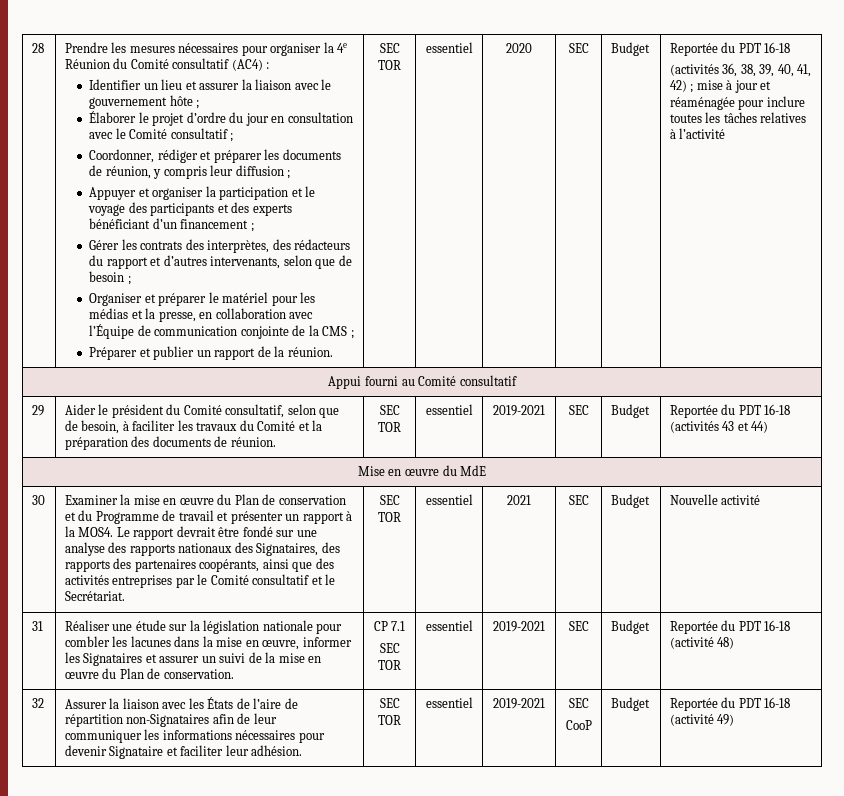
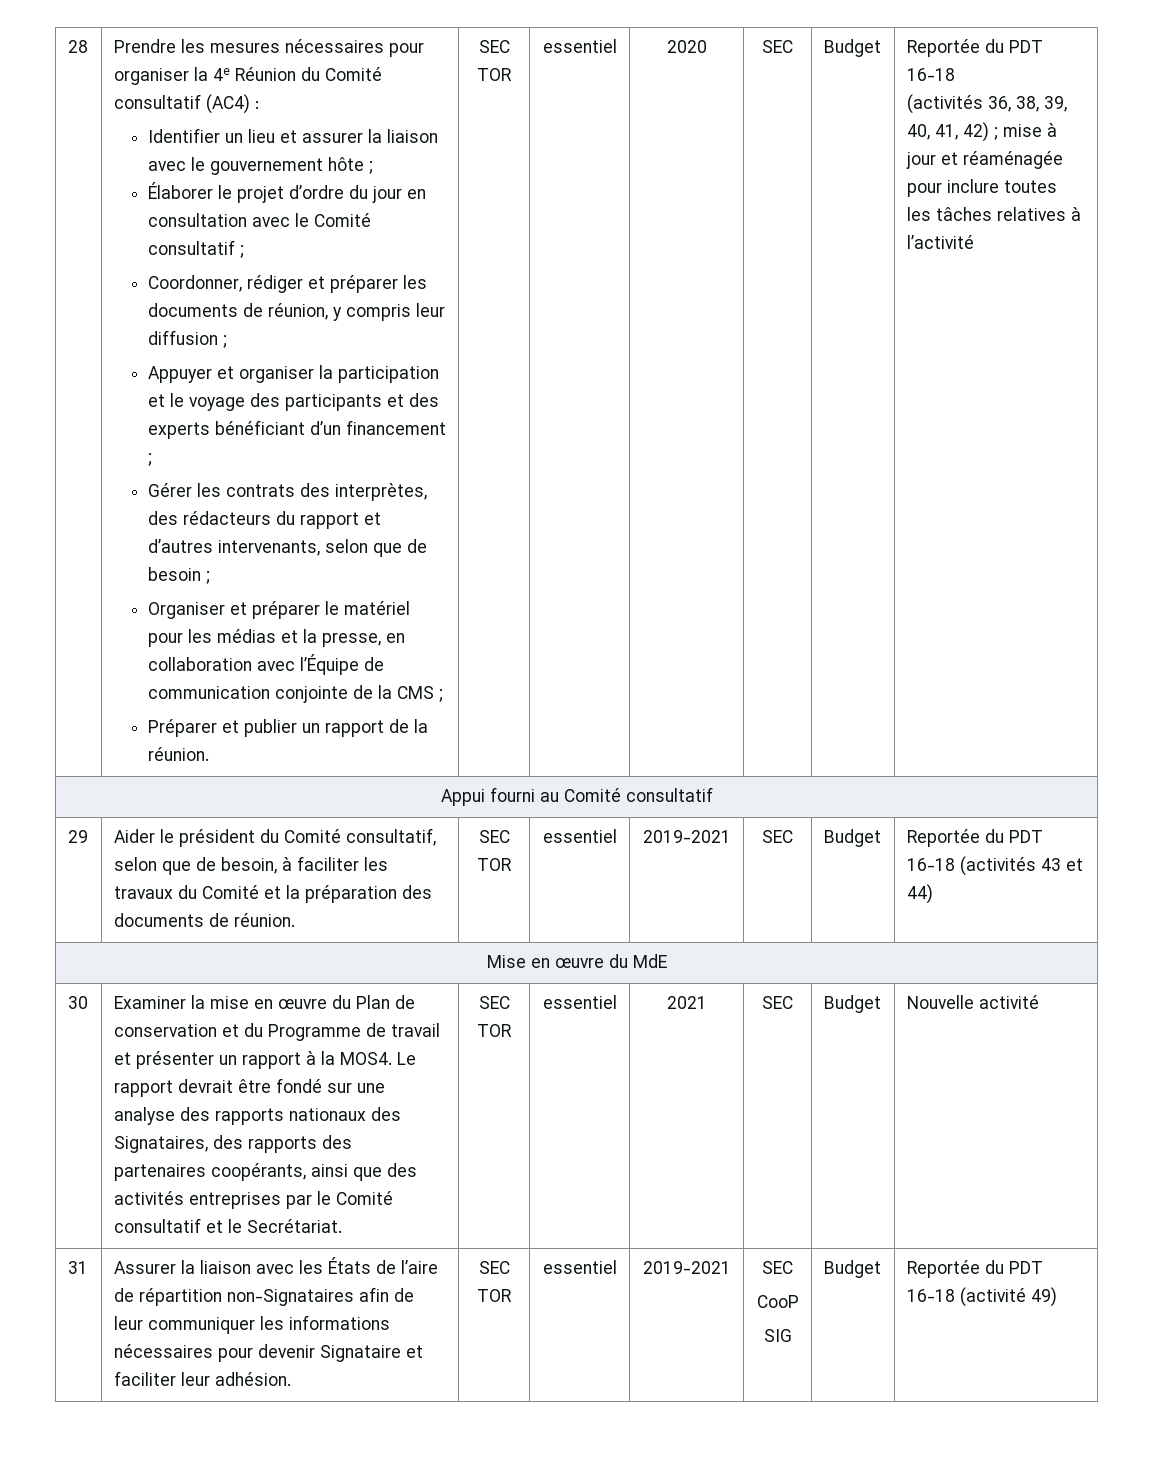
[64,620,343,634] [64,636,352,650] [64,652,322,666] [64,668,234,679] [373,621,406,631] [379,643,400,653] [378,660,401,670] [425,620,473,631] [493,621,545,632] [568,621,589,631] [610,620,650,634] [669,620,791,634] [669,637,735,649] [31,698,44,708] | Réaliser une étude sur la législation nationale pour combler les lacunes dans la mise en œuvre, informer les Signataires et assurer un suivi de la mise en œuvre du Plan de conservation. | CP 7.1 // SEC TOR | essentiel | 2019-2021 | SEC | Budget | Reportée du PDT 16-18 (activité 48) // 32 -> (88, 1267) none
(592, 725) none -> [763,1329,792,1342] // SIG

